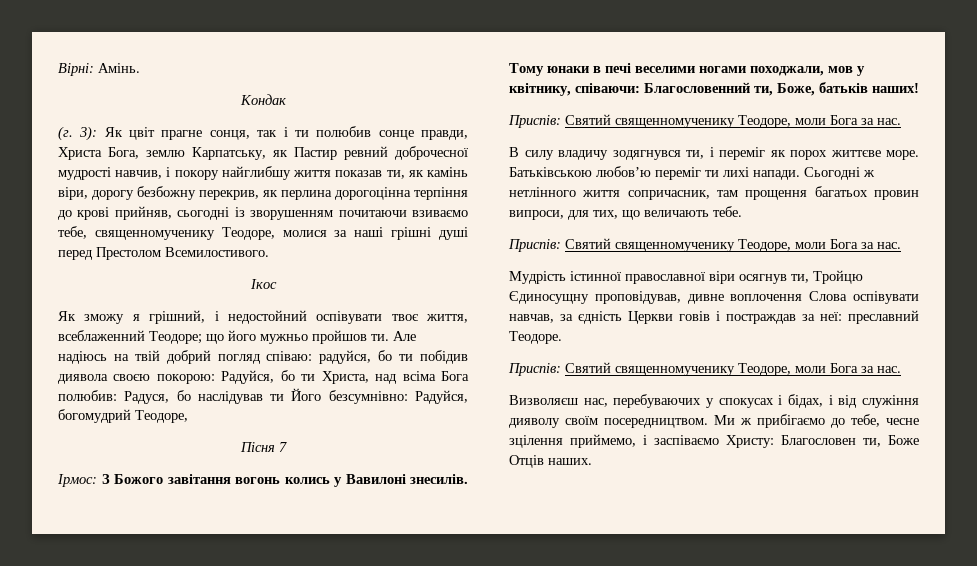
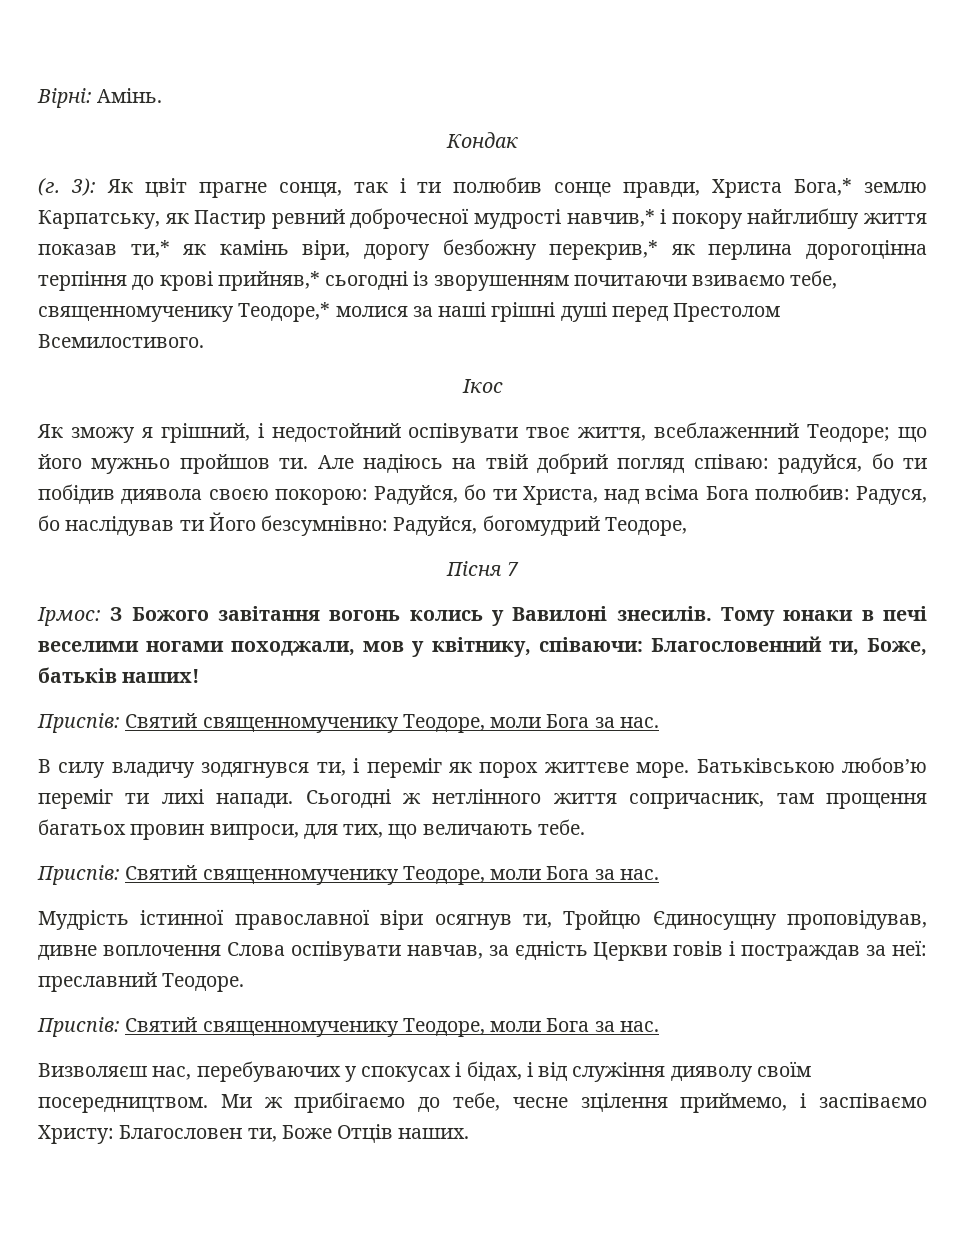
[108,147,139,159] Бога, -> [794,178,853,196] Бога,*
[115,170,163,179] навчив, -> [566,209,655,227] навчив,*
[386,170,405,179] ти, -> [130,240,170,258] ти,*
[199,190,259,200] перекрив, -> [549,240,659,260] перекрив,*
[114,206,172,220] прийняв, -> [217,271,320,291] прийняв,*
[221,227,275,240] Теодоре, -> [238,302,331,322] Теодоре,*

